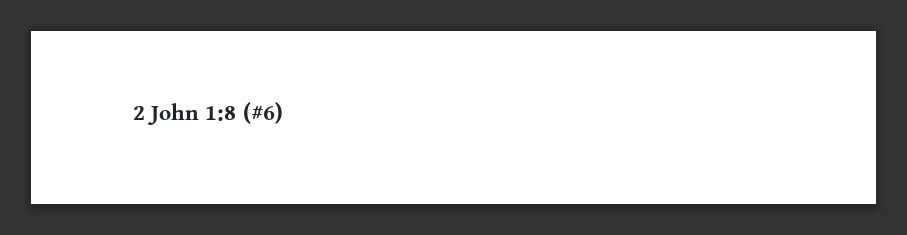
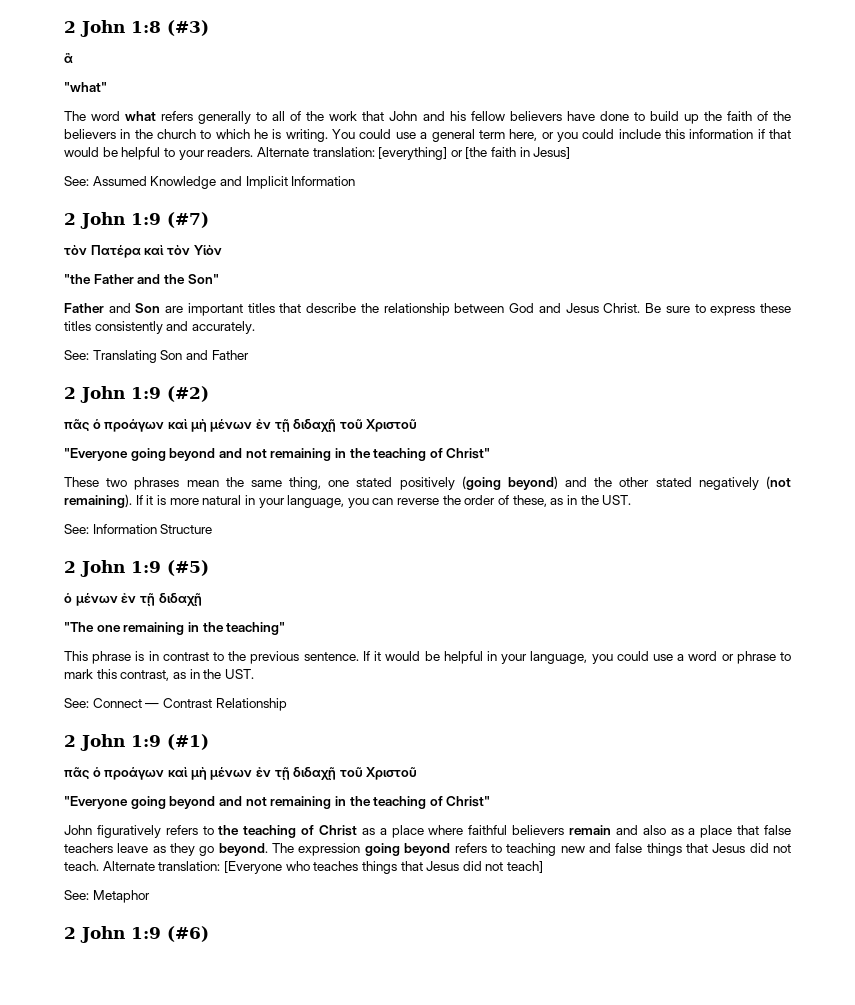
(237, 113) none -> [167,20,209,36] [64,53,73,63] [64,82,107,92] [64,111,791,124] [64,129,791,142] [64,147,571,160] [64,176,356,189] [64,212,209,229] [64,245,222,258] [64,274,219,284] [64,303,791,316] [64,321,255,334] [64,350,249,363] [64,386,209,403] [64,419,418,433] [64,448,491,461] [64,476,791,490] [64,494,632,508] [64,524,213,534] [64,560,209,577] [64,593,202,607] [64,622,286,635] [64,651,792,664] [64,669,254,681] [64,698,287,711] [64,734,209,751] [64,767,418,781] [64,796,491,809] [64,825,791,838] [64,843,792,856] [64,861,544,874] [64,890,150,903] [64,926,161,943] (#3) // ἃ // "what" // The word what refers generally to all of the work that John and his fellow believers have done to build up the faith of the believers in the church to which he is writing. You could use a general term here, or you could include this information if that would be helpful to your readers. Alternate translation: [everything] or [the faith in Jesus] // See: Assumed Knowledge and Implicit Information // 2 John 1:9 (#7) // τὸν Πατέρα καὶ τὸν Υἱὸν // "the Father and the Son" // Father and Son are important titles that describe the relationship between God and Jesus Christ. Be sure to express these titles consistently and accurately. // See: Translating Son and Father // 2 John 1:9 (#2) // πᾶς ὁ προάγων καὶ μὴ μένων ἐν τῇ διδαχῇ τοῦ Χριστοῦ // "Everyone going beyond and not remaining in the teaching of Christ" // These two phrases mean the same thing, one stated positively (going beyond) and the other stated negatively (not remaining). If it is more natural in your language, you can reverse the order of these, as in the UST. // See: Information Structure // 2 John 1:9 (#5) // ὁ μένων ἐν τῇ διδαχῇ // "The one remaining in the teaching" // This phrase is in contrast to the previous sentence. If it would be helpful in your language, you could use a word or phrase to mark this contrast, as in the UST. // See: Connect — Contrast Relationship // 2 John 1:9 (#1) // πᾶς ὁ προάγων καὶ μὴ μένων ἐν τῇ διδαχῇ τοῦ Χριστοῦ // "Everyone going beyond and not remaining in the teaching of Christ" // John figuratively refers to the teaching of Christ as a place where faithful believers remain and also as a place that false teachers leave as they go beyond. The expression going beyond refers to teaching new and false things that Jesus did not teach. Alternate translation: [Everyone who teaches things that Jesus did not teach] // See: Metaphor // 2 John 1:9

